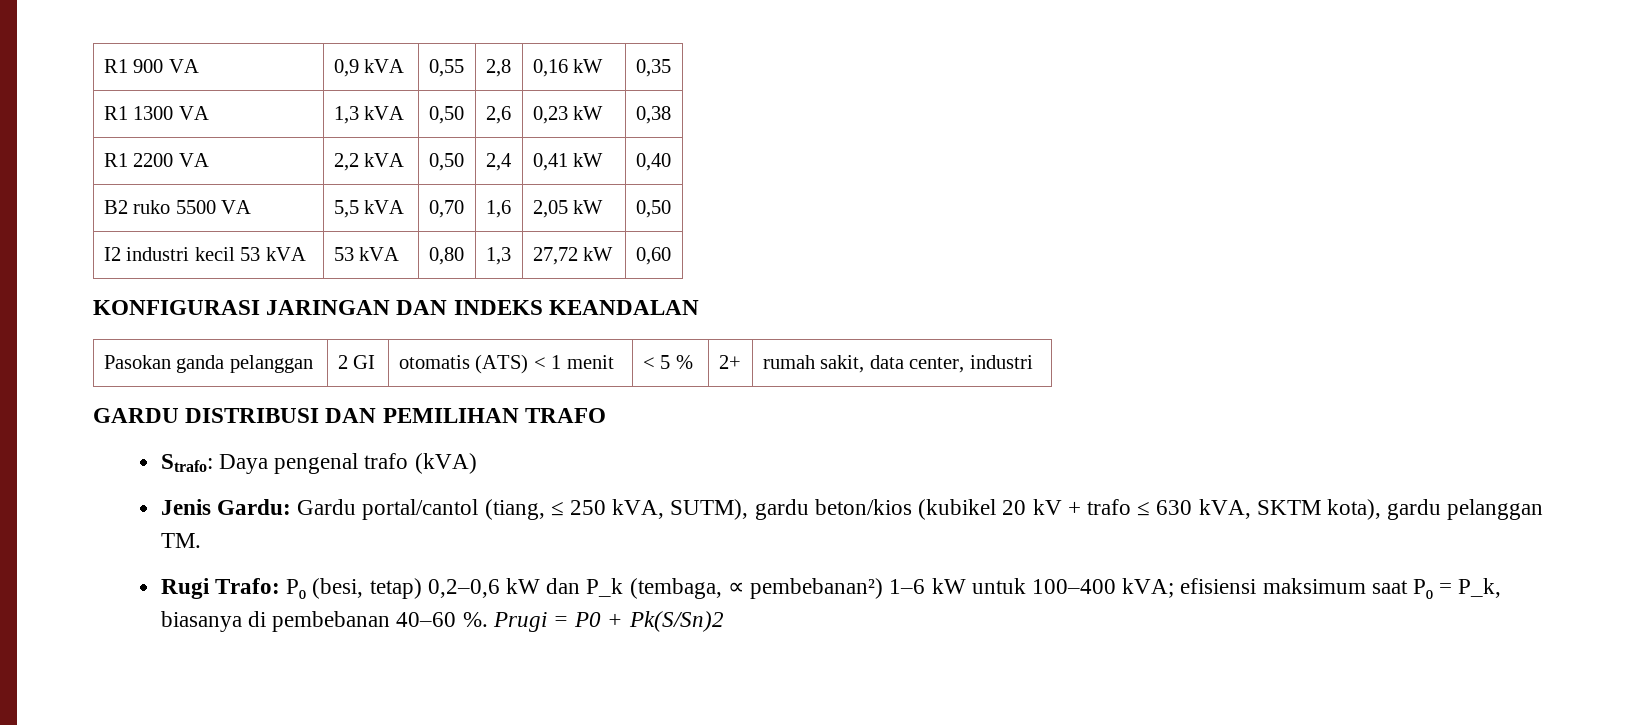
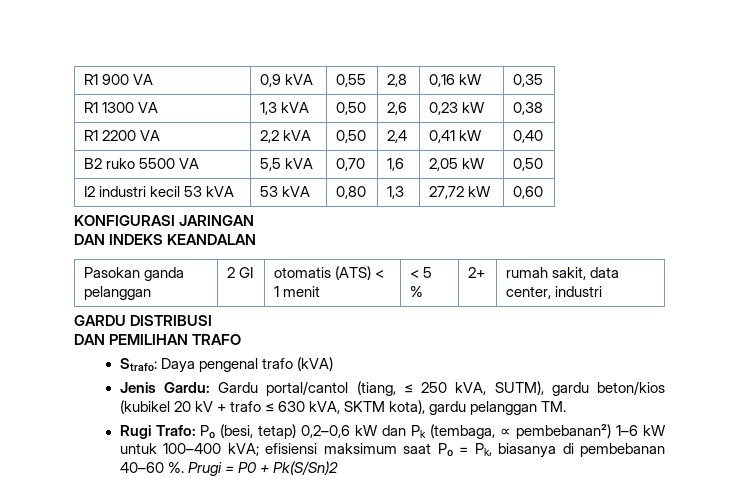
(391, 307) none -> (255, 220) //
(320, 415) none -> (213, 320) //
[586,578,624,597] P_k -> [411,425,427,438] Pk
[1458,578,1502,598] P_k, -> [474,443,492,456] Pk,

